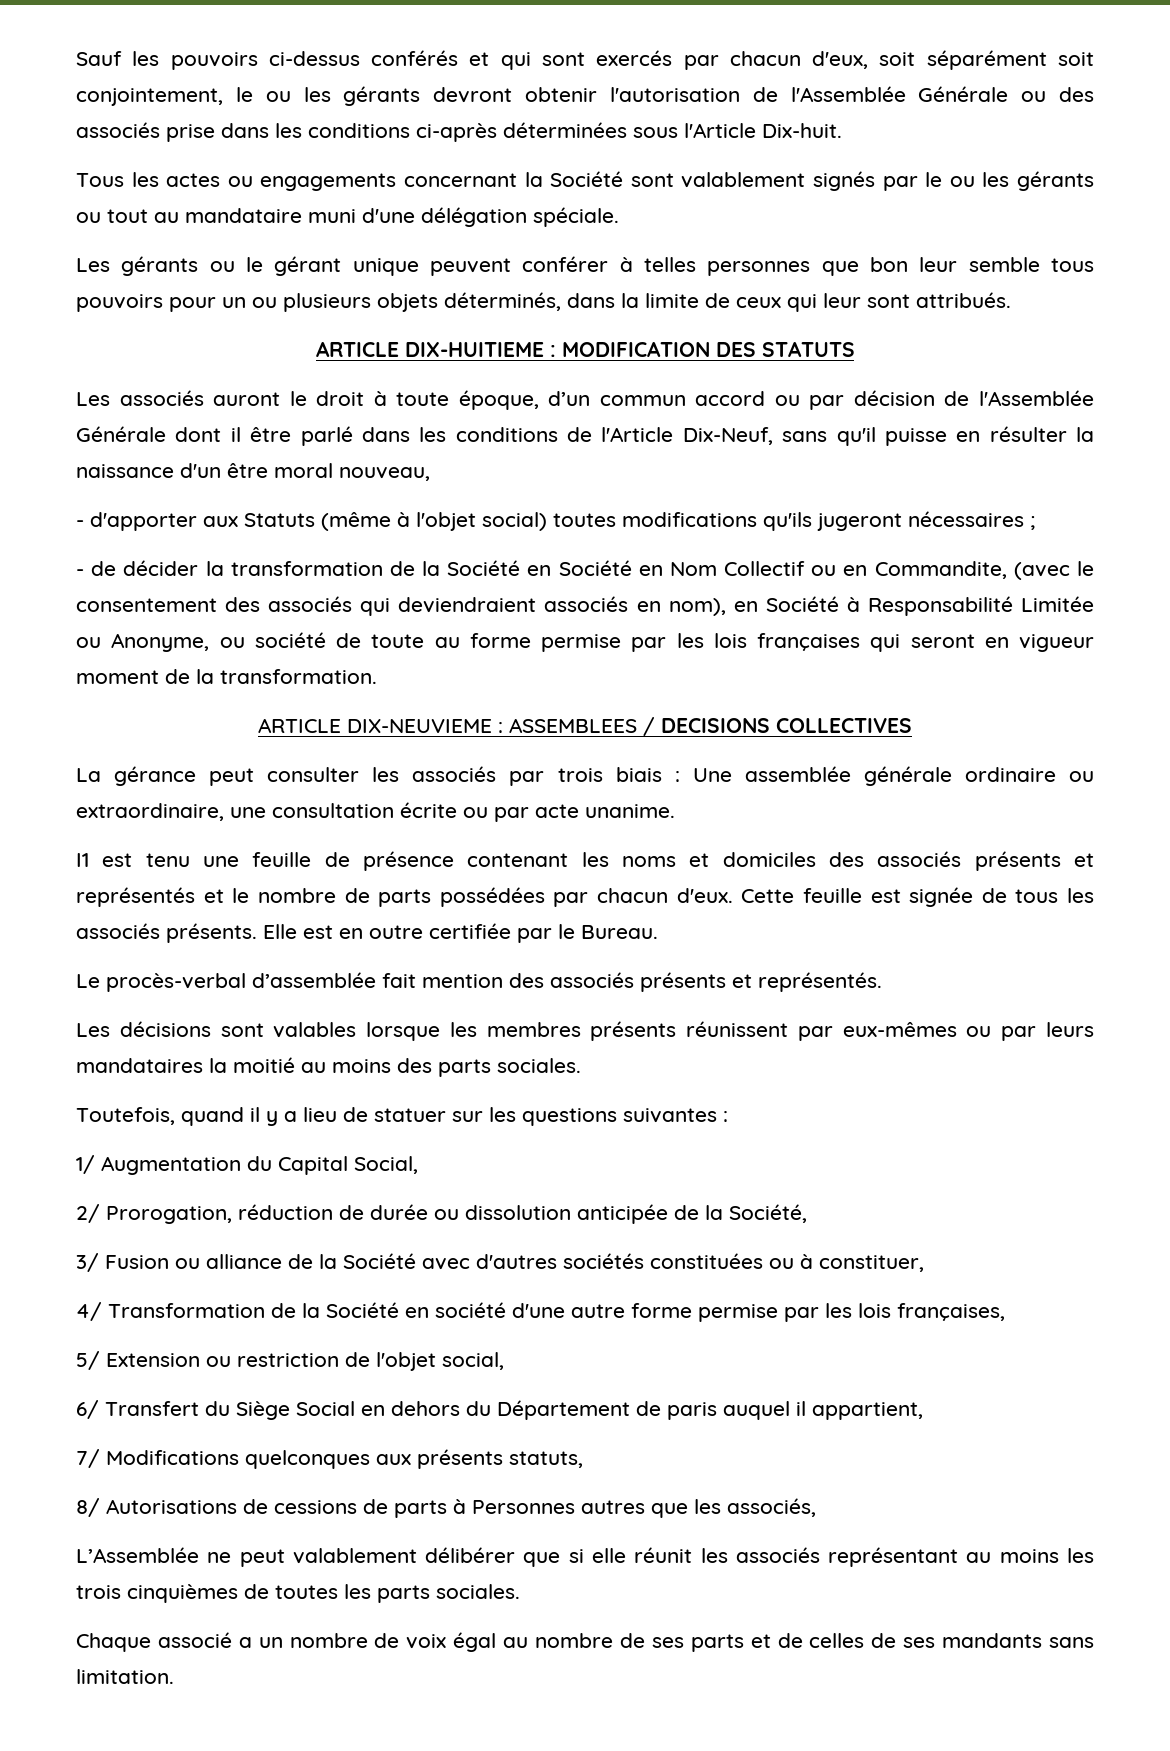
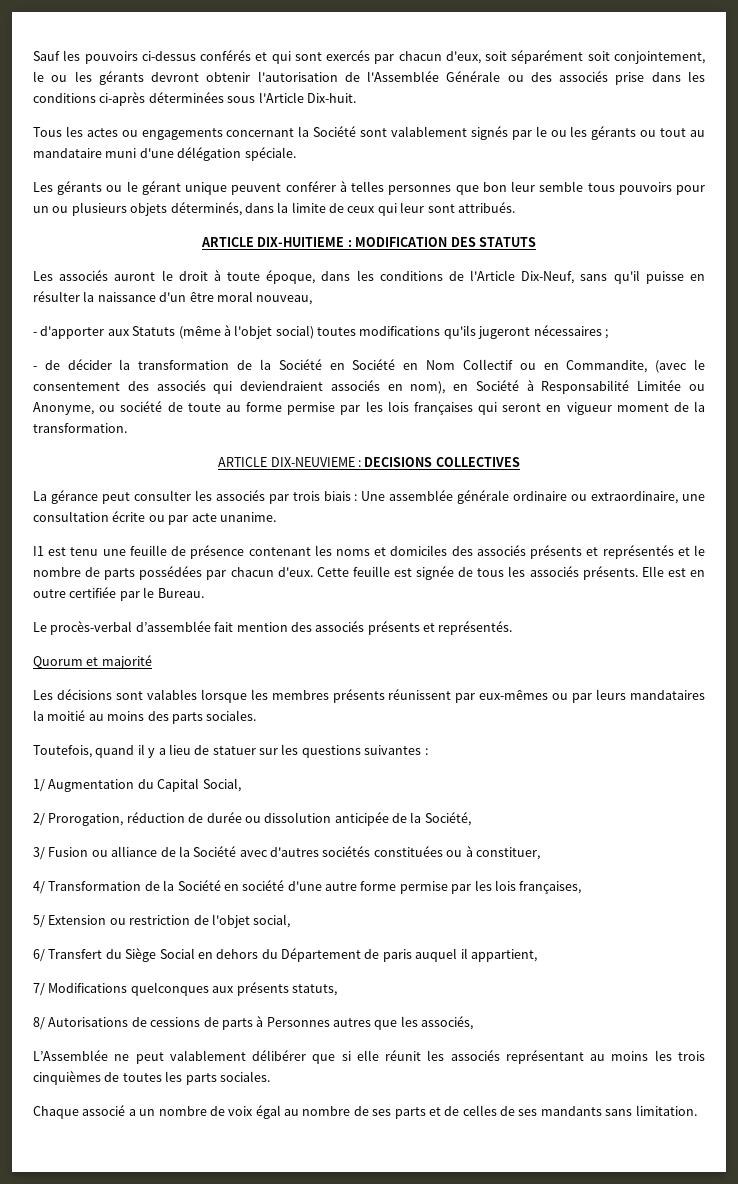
[548,390,1094,410] [76,426,353,446] d’un commun accord ou par décision de l'Assemblée Générale dont il être parlé -> (316, 277) none
[509,717,655,736] ASSEMBLEES / -> (361, 463) none
(882, 982) none -> [33,655,152,669] // Quorum et majorité

